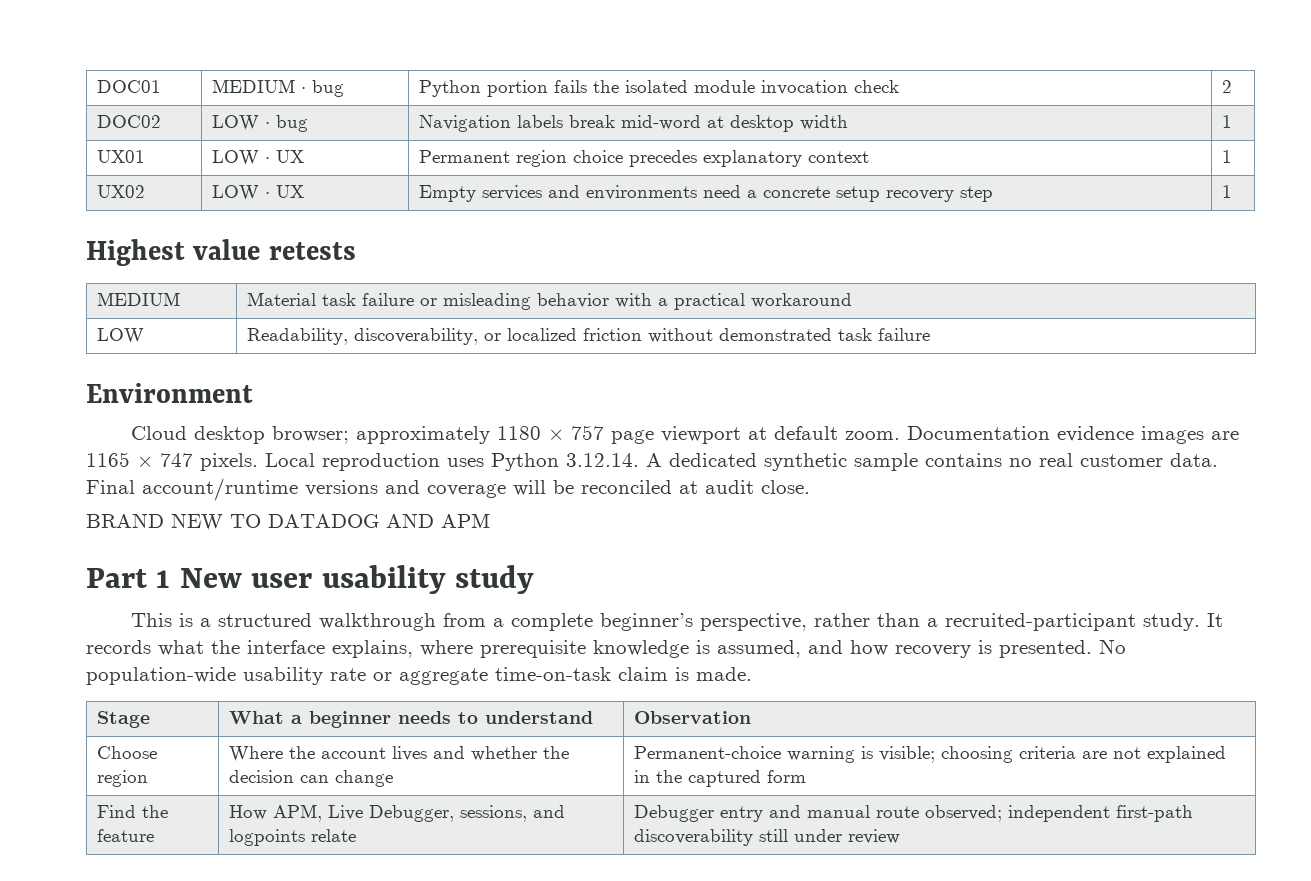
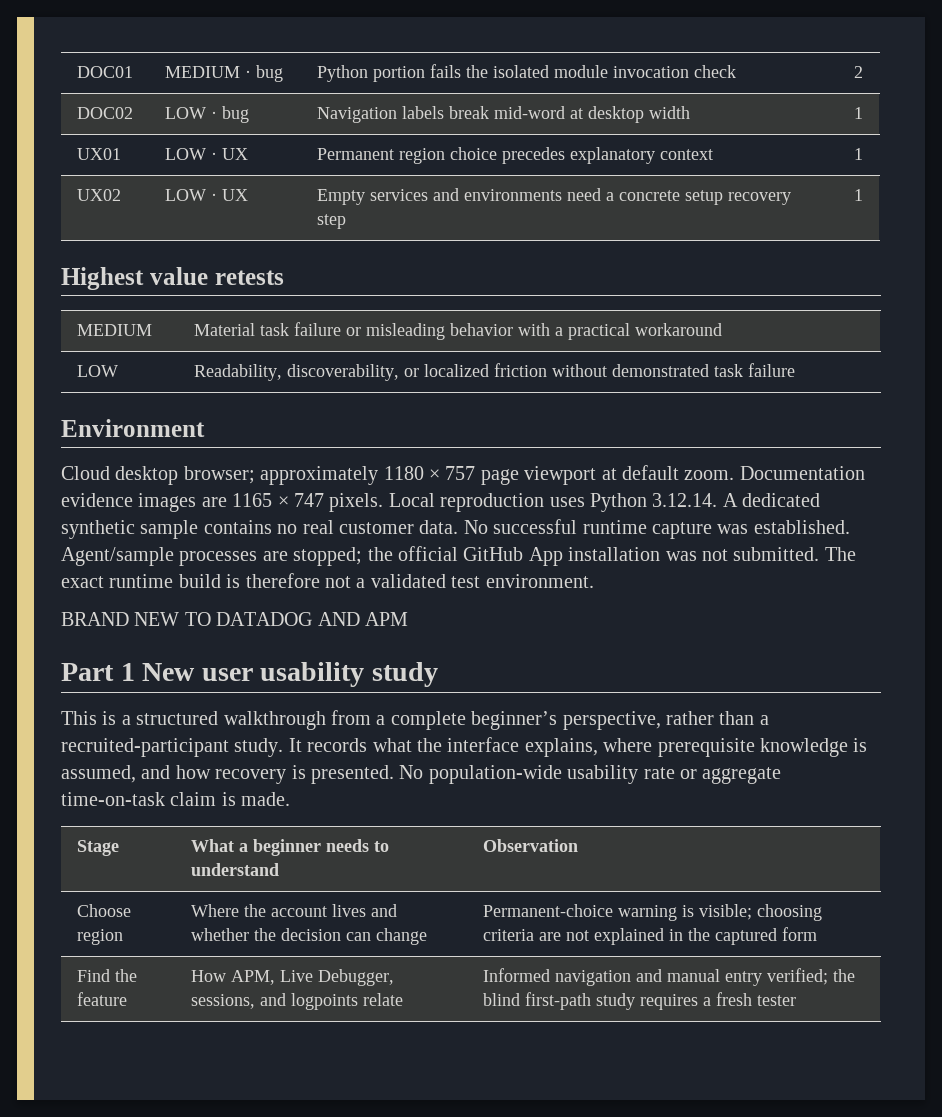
[86,478,810,501] Final account/runtime versions and coverage will be reconciled at audit close. -> [463,519,850,539] [61,546,856,566] [61,573,594,588] No successful runtime capture was established. Agent/sample processes are stopped; the official GitHub App installation was not submitted. The exact runtime build is therefore not a validated test environment.
[633,805,1193,822] [633,829,900,846] Debugger entry and manual route observed; independent first-path discoverability still under review -> [482,968,855,986] [482,992,796,1010] Informed navigation and manual entry verified; the blind first-path study requires a fresh tester

